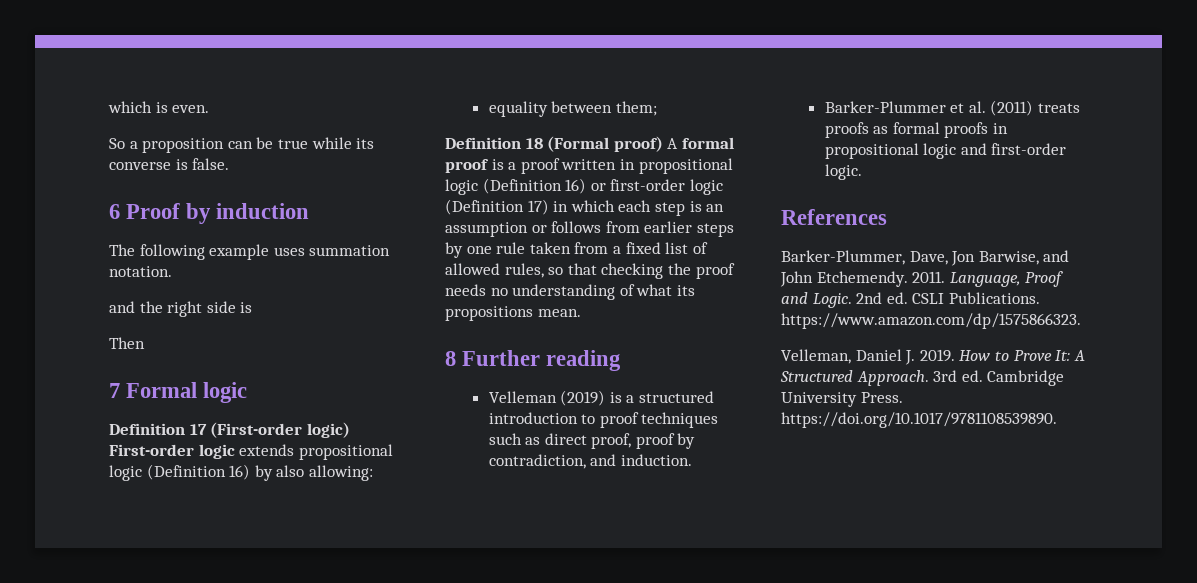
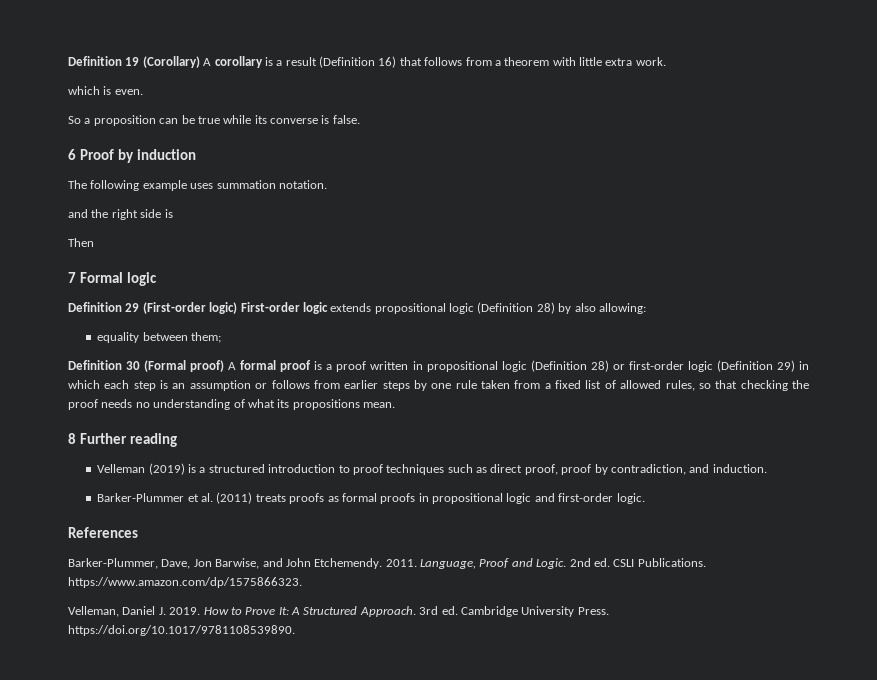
(108, 107) none -> [68,56,666,68] Definition 19 (Corollary) A corollary is a result (Definition 16) that follows from a theorem with little extra work. //
[189,424,207,435] 17 -> [125,303,140,312] 29
[229,464,251,480] 16) -> [536,302,555,314] 28)
[525,138,543,149] 18 -> [126,361,141,370] 30
[565,178,587,194] 16) -> [590,360,609,372] 28)
[527,199,549,215] 17) -> [776,360,795,372] 29)

